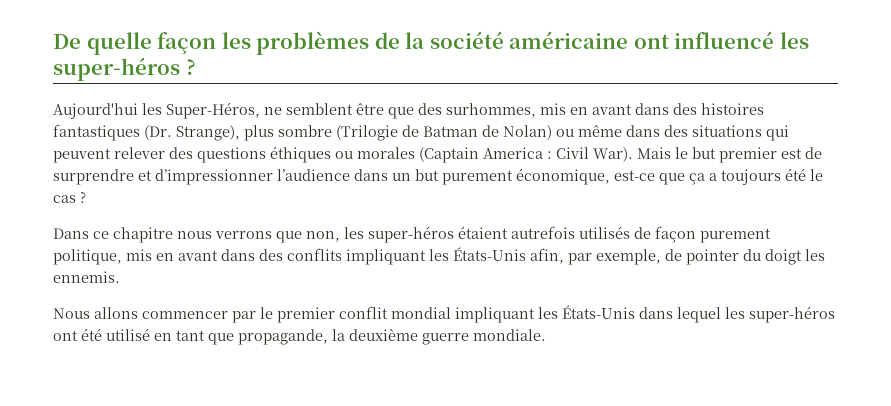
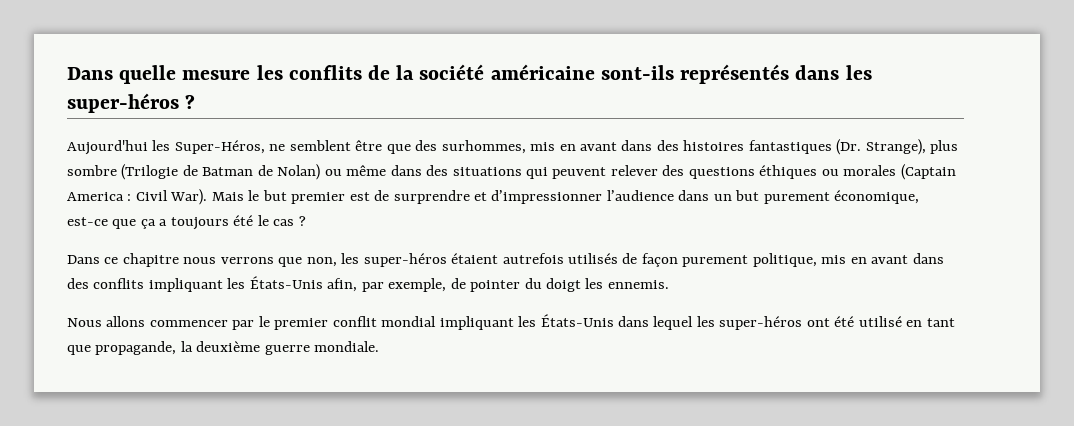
[53,31,370,55] De quelle façon les problèmes -> [67,65,362,84] Dans quelle mesure les conflits
[633,31,775,49] ont influencé -> [600,64,840,84] sont-ils représentés dans

